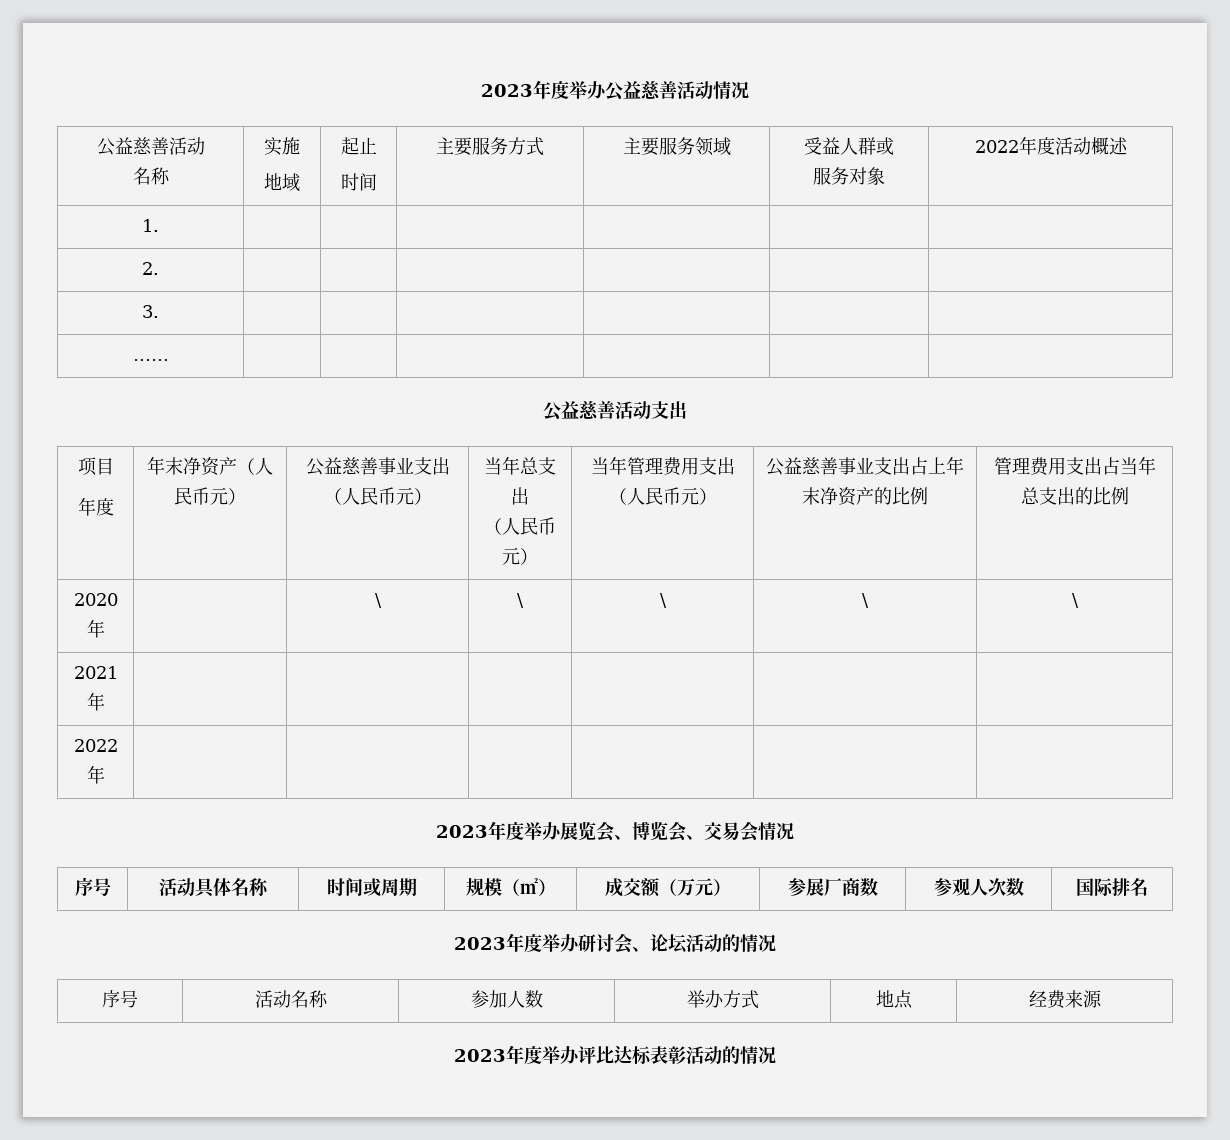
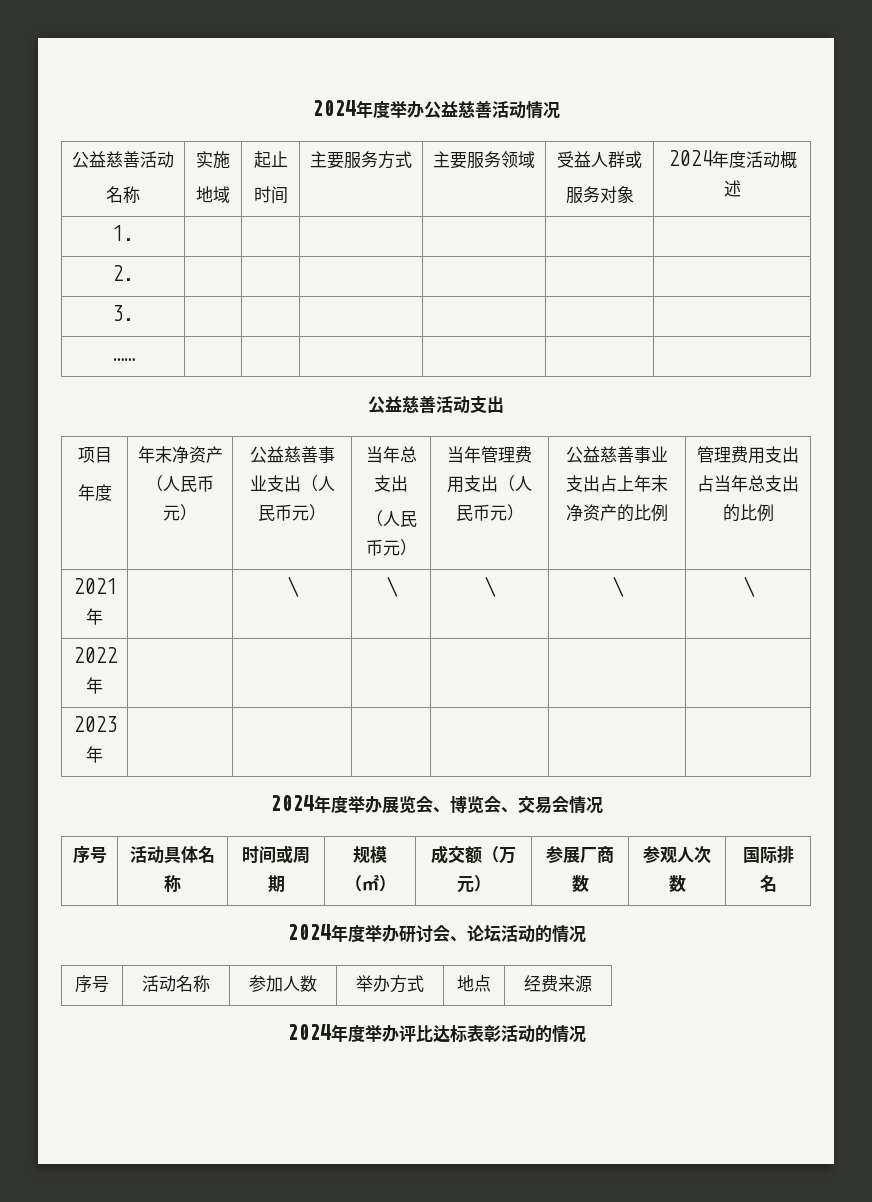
[481,84,533,97] 2023 -> [312,100,356,116] 2024
[974,140,1019,153] 2022 -> [667,150,713,166] 2024
[73,593,118,606] 2020 -> [72,578,117,594] 2021
[73,666,118,679] [86,692,105,711] [73,739,118,752] [86,765,105,784] [436,825,488,838] 2021年 | | | | | | // 2022年 | | | | | | // 2023 -> [72,647,117,663] [86,677,103,694] [72,716,117,732] [86,746,103,763] [269,795,314,811] 2022年 | | | | | | // 2023年 | | | | | | // 2024
[454,937,506,950] 2023 -> [286,924,331,940] 2024
[454,1049,506,1062] 2023 -> [286,1024,331,1040] 2024

